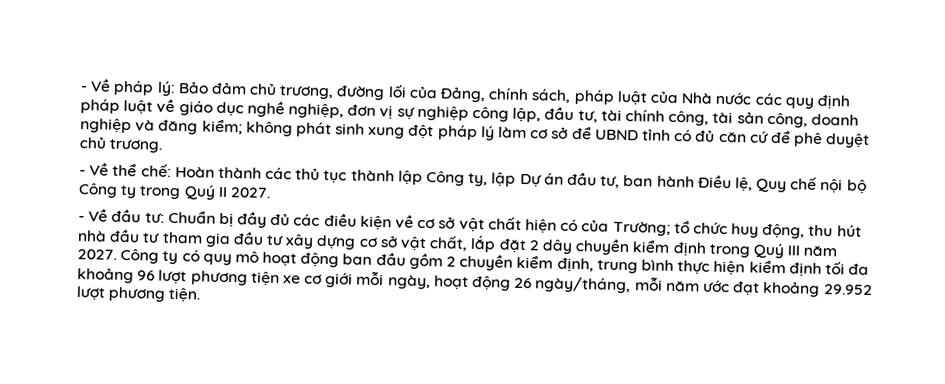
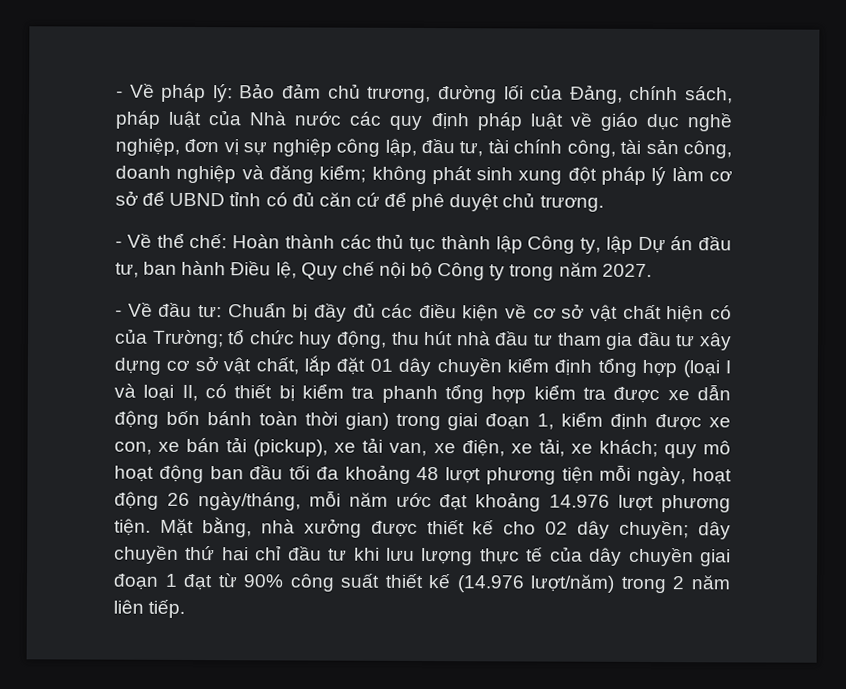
[183,184,228,200] Quý II -> [558,262,598,277] năm
[528,240,540,251] 2 -> [369,358,393,372] 01
[708,242,838,259] [77,248,200,265] trong Quý III năm 2027. Công ty có -> [597,357,731,378] [114,383,731,404] [114,410,731,431] [114,437,658,458] tổng hợp (loại I và loại II, có thiết bị kiểm tra phanh tổng hợp kiểm tra được xe dẫn động bốn bánh toàn thời gian) trong giai đoạn 1, kiểm định được xe con, xe bán tải (pickup), xe tải van, xe điện, xe tải, xe khách;
[408,252,822,278] gồm 2 chuyền kiểm định, trung bình thực hiện kiểm định -> (284, 472) none
[137,270,156,281] 96 -> [416,466,440,481] 48
[282,272,354,288] xe cơ giới -> (594, 475) none
[823,284,873,296] 29.952 -> [549,494,611,508] 14.976
(202, 295) none -> [159,517,732,540] [114,545,732,567] [113,573,730,594] [113,599,186,618] Mặt bằng, nhà xưởng được thiết kế cho 02 dây chuyền; dây chuyền thứ hai chỉ đầu tư khi lưu lượng thực tế của dây chuyền giai đoạn 1 đạt từ 90% công suất thiết kế (14.976 lượt/năm) trong 2 năm liên tiếp.

